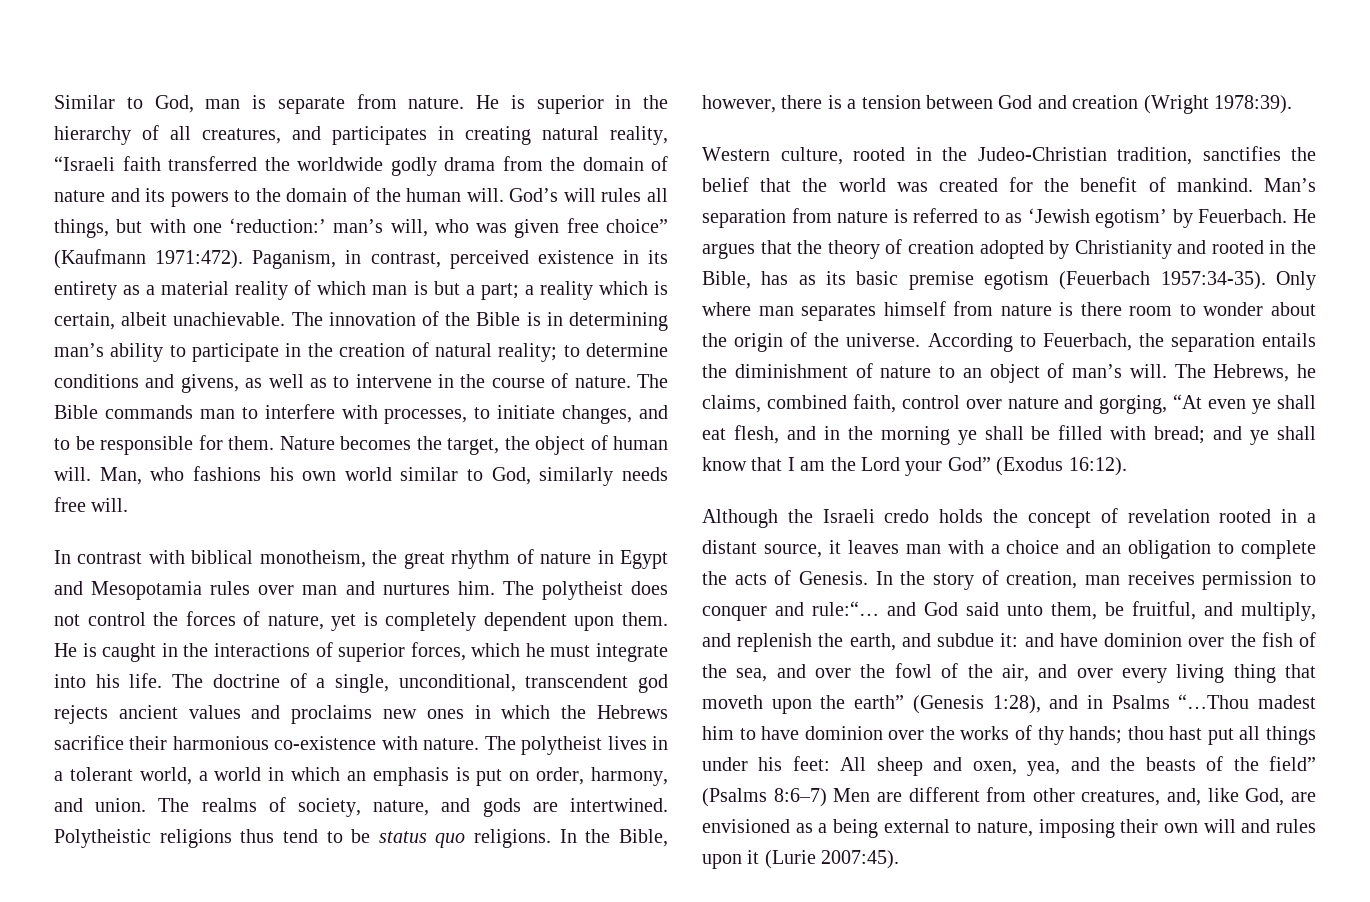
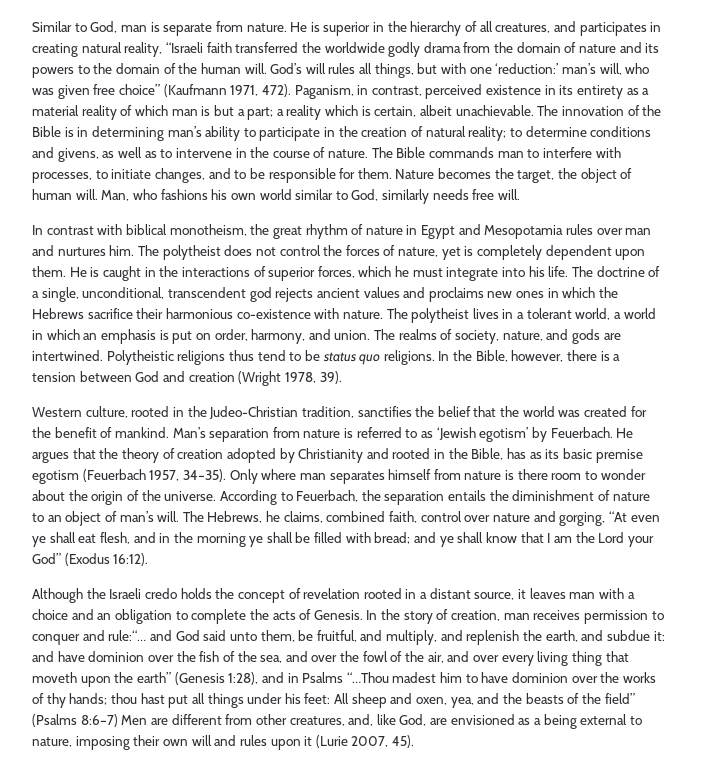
[155,250,244,269] 1971:472). -> [230,84,291,97] 1971, 472).
[1214,95,1292,114] 1978:39). -> [284,371,342,384] 1978, 39).
[1160,271,1266,290] 1957:34-35). -> [149,469,226,482] 1957, 34–35).
[821,850,900,869] 2007:45). -> [351,735,415,748] 2007, 45).

